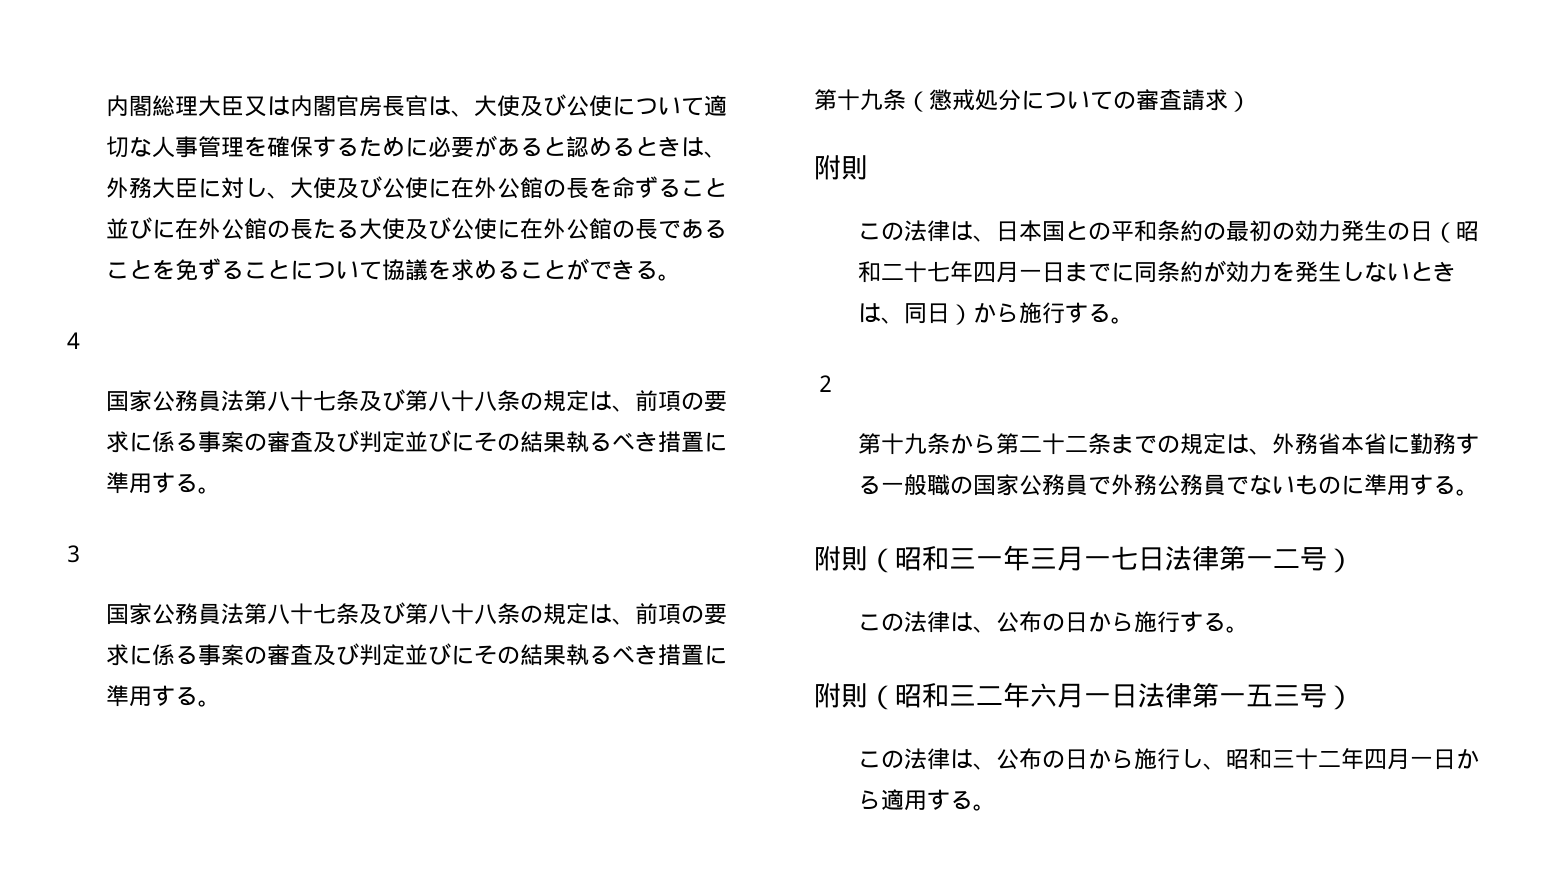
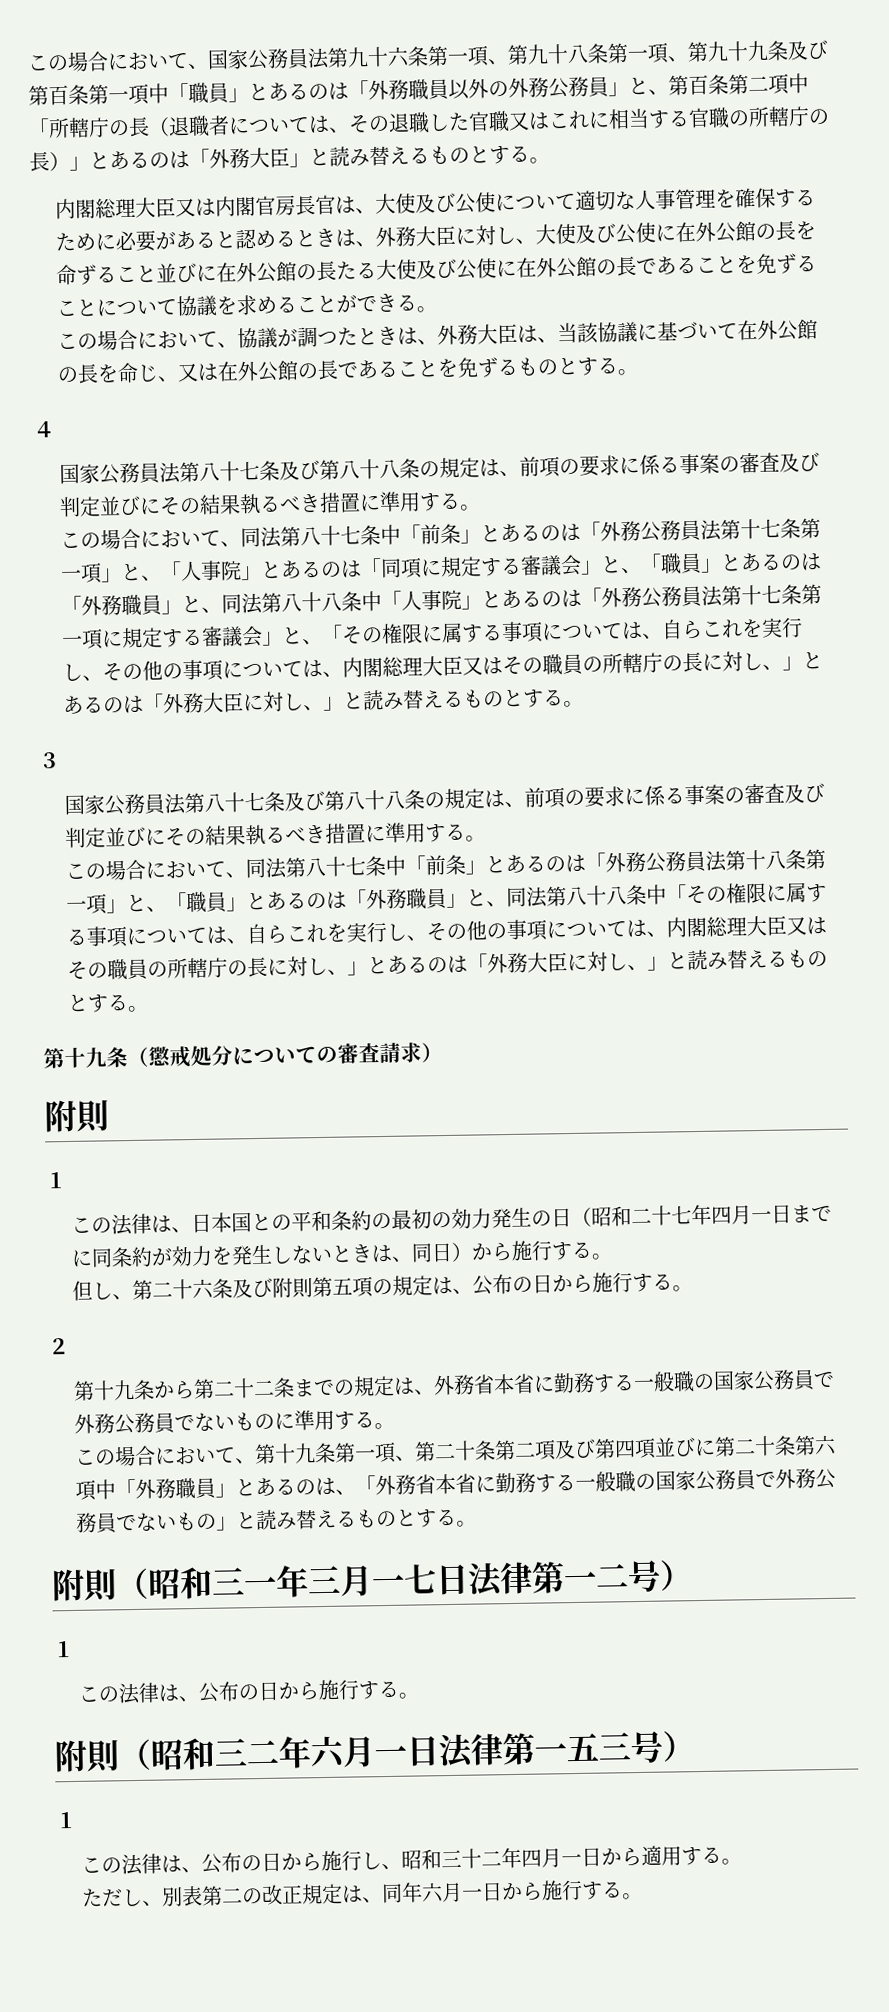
(105, 106) none -> [27,39,829,72] [28,73,809,106] [28,106,830,139] [29,145,550,172] この場合において、国家公務員法第九十六条第一項、第九十八条第一項、第九十九条及び第百条第一項中「職員」とあるのは「外務職員以外の外務公務員」と、第百条第二項中「所轄庁の長（退職者については、その退職した官職又はこれに相当する官職の所轄庁の長）」とあるのは「外務大臣」と読み替えるものとする。 //
(681, 277) none -> [57,318,819,351] [57,357,640,384] // この場合において、協議が調つたときは、外務大臣は、当該協議に基づいて在外公館の長を命じ、又は在外公館の長であることを免ずるものとする。
(221, 490) none -> [60,517,822,550] [61,552,823,584] [61,583,823,617] [62,617,804,650] [62,651,824,682] [63,689,585,715] // この場合において、同法第八十七条中「前条」とあるのは「外務公務員法第十七条第一項」と、「人事院」とあるのは「同項に規定する審議会」と、「職員」とあるのは「外務職員」と、同法第八十八条中「人事院」とあるのは「外務公務員法第十七条第一項に規定する審議会」と、「その権限に属する事項については、自らこれを実行し、その他の事項については、内閣総理大臣又はその職員の所轄庁の長に対し、」とあるのは「外務大臣に対し、」と読み替えるものとする。
(221, 703) none -> [65,848,827,881] [66,882,828,915] [66,915,828,948] [67,949,829,981] [67,994,150,1013] // この場合において、同法第八十七条中「前条」とあるのは「外務公務員法第十八条第一項」と、「職員」とあるのは「外務職員」と、同法第八十八条中「その権限に属する事項については、自らこれを実行し、その他の事項については、内閣総理大臣又はその職員の所轄庁の長に対し、」とあるのは「外務大臣に対し、」と読み替えるものとする。
(868, 167) none -> [45,1172,67,1189] // １
(1134, 320) none -> [72,1272,694,1301] // 但し、第二十六条及び附則第五項の規定は、公布の日から施行する。
(1479, 492) none -> [74,1434,838,1467] [75,1468,837,1501] [76,1508,478,1533] // この場合において、第十九条第一項、第二十条第二項及び第四項並びに第二十条第六項中「外務職員」とあるのは、「外務省本省に勤務する一般職の国家公務員で外務公務員でないもの」と読み替えるものとする。
(1354, 560) none -> [53,1640,75,1658] // １
(1354, 697) none -> [55,1811,78,1829] // １
(996, 807) none -> [81,1879,644,1907] // ただし、別表第二の改正規定は、同年六月一日から施行する。

